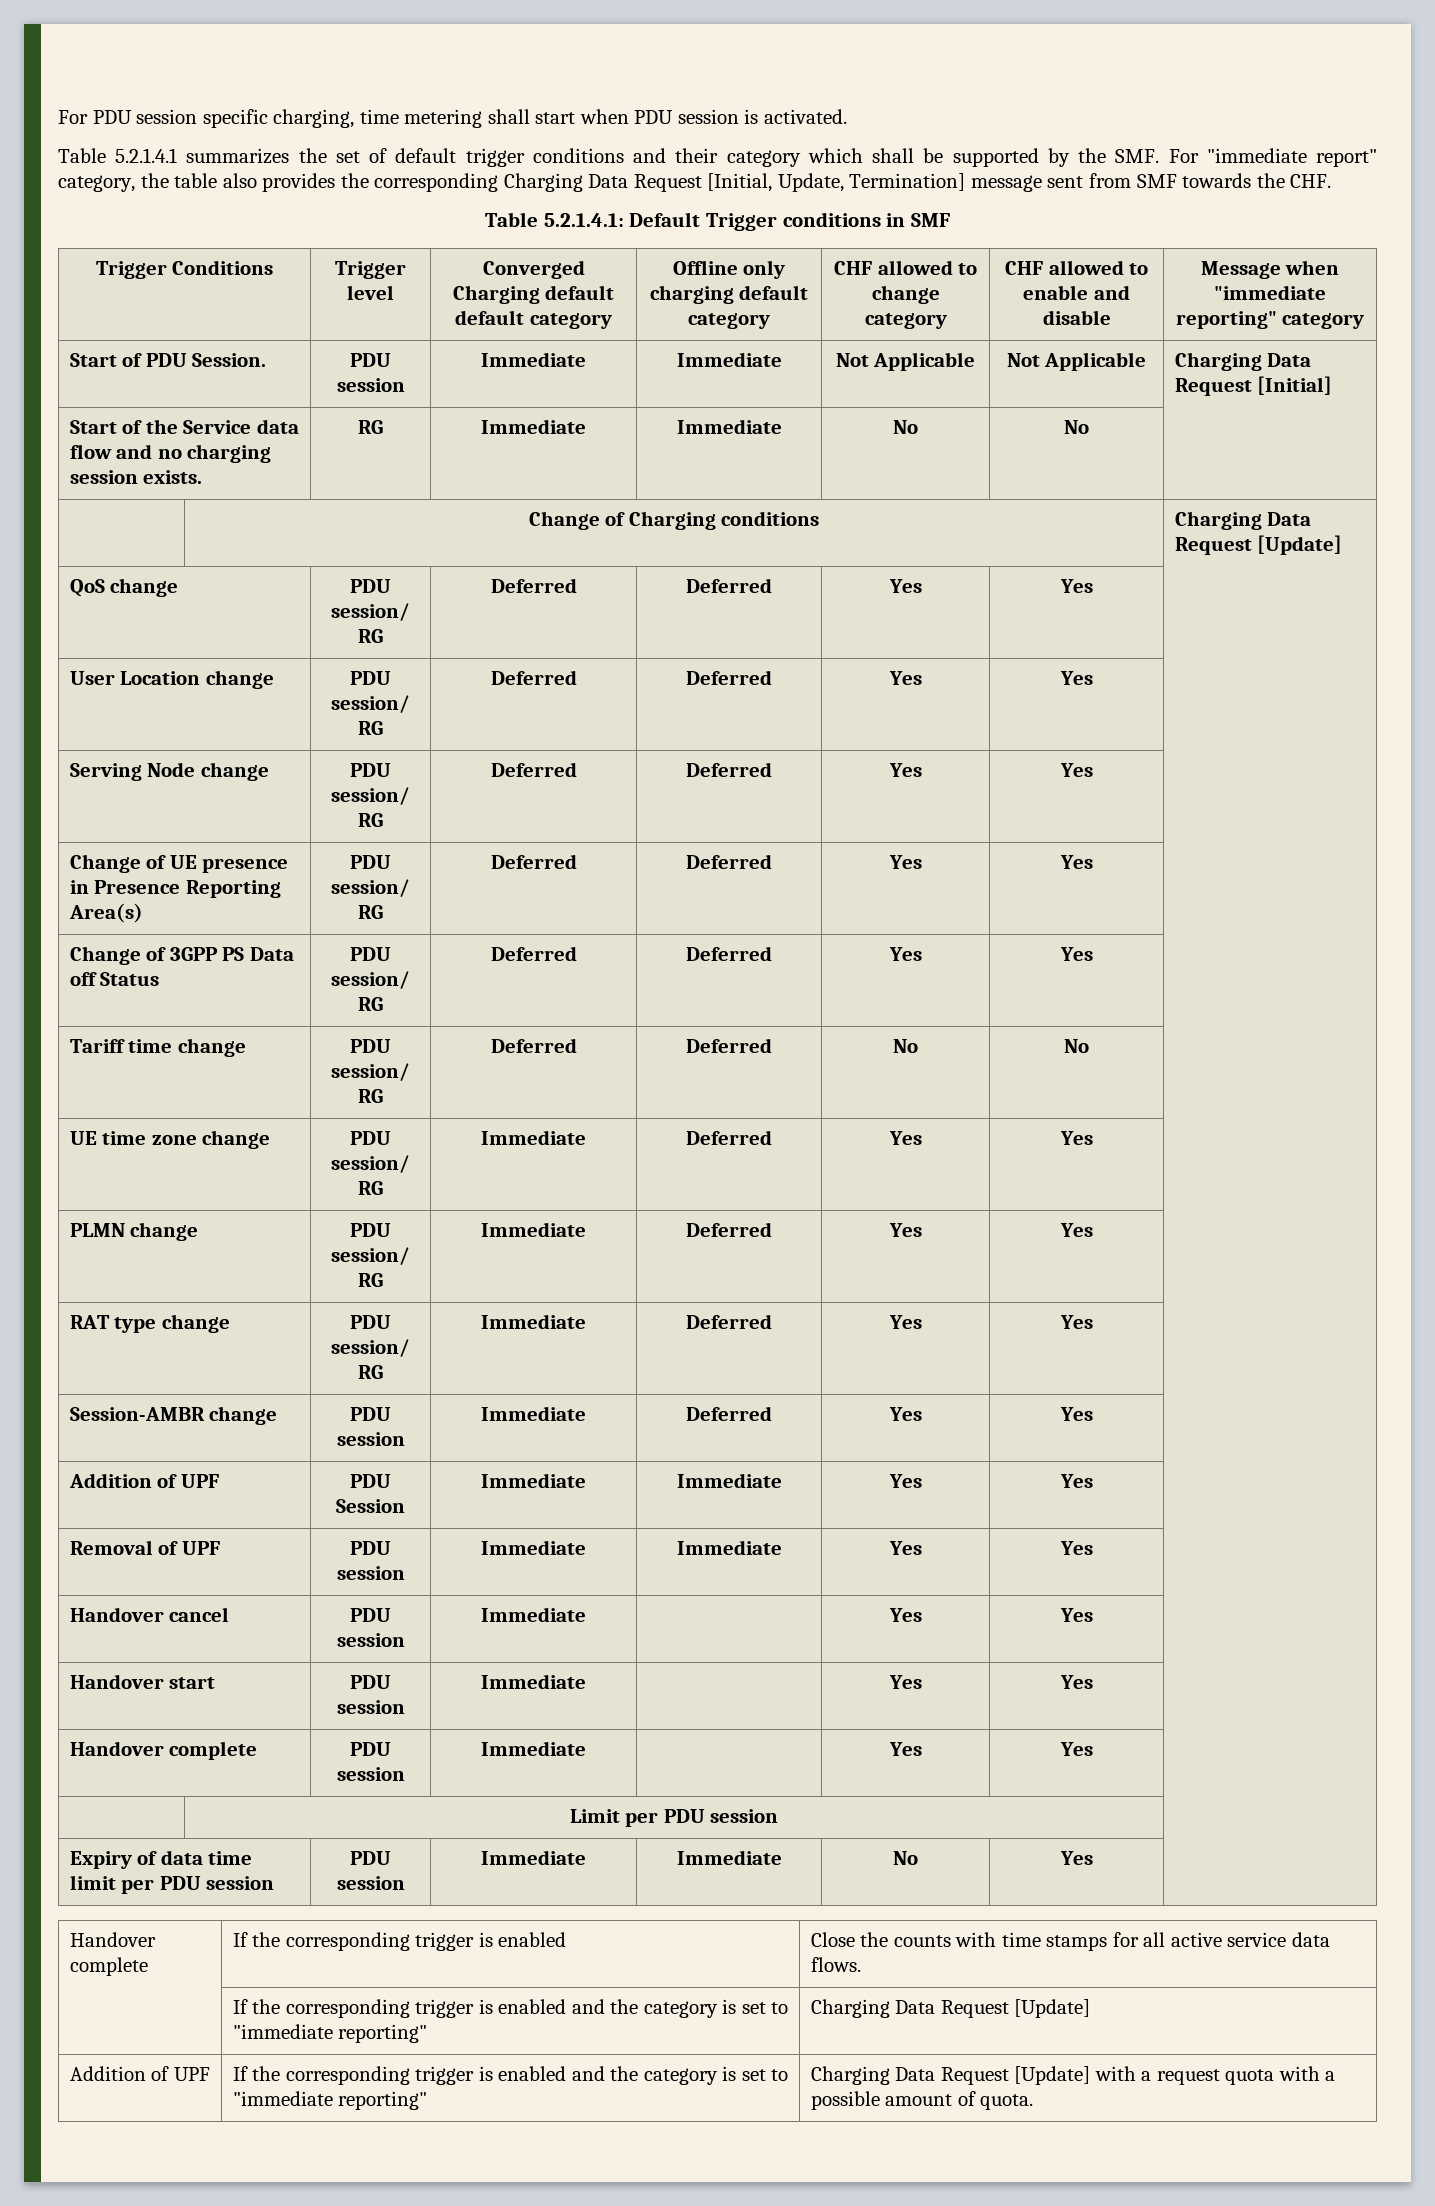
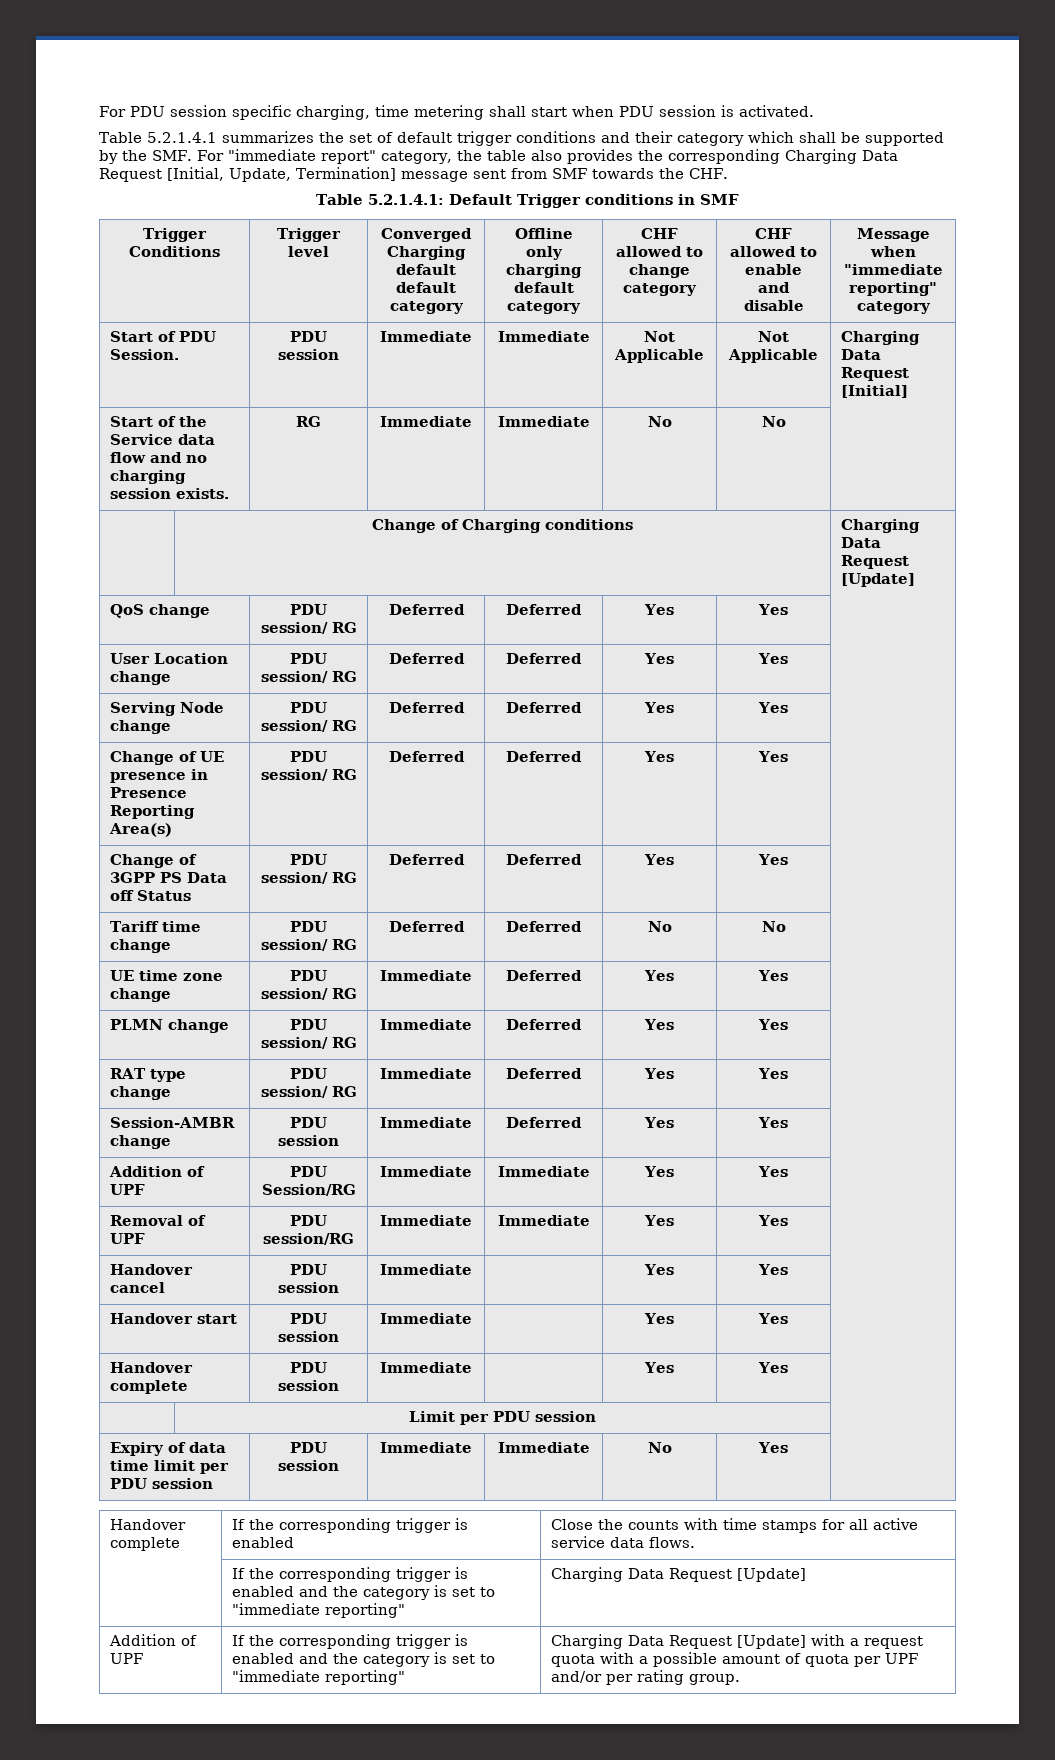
[336,1499,405,1513] Session -> [261,1184,356,1196] Session/RG
[336,1566,405,1580] session -> [263,1233,354,1245] session/RG
[980,2094,1034,2110] quota. -> [805,1653,919,1667] [551,1670,741,1685] quota per UPF and/or per rating group.

